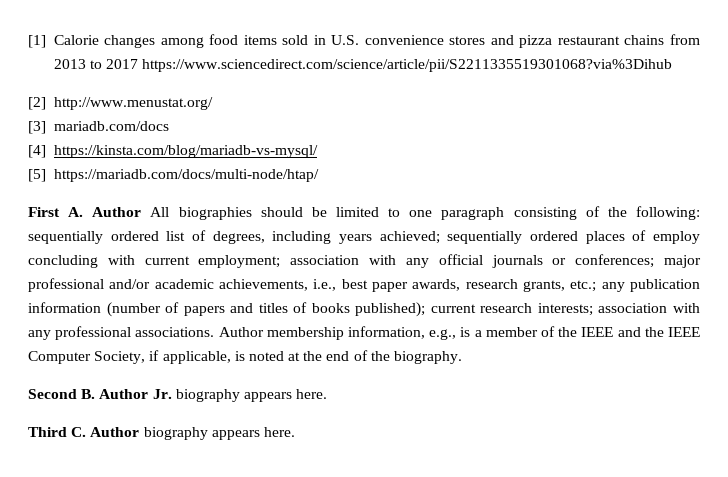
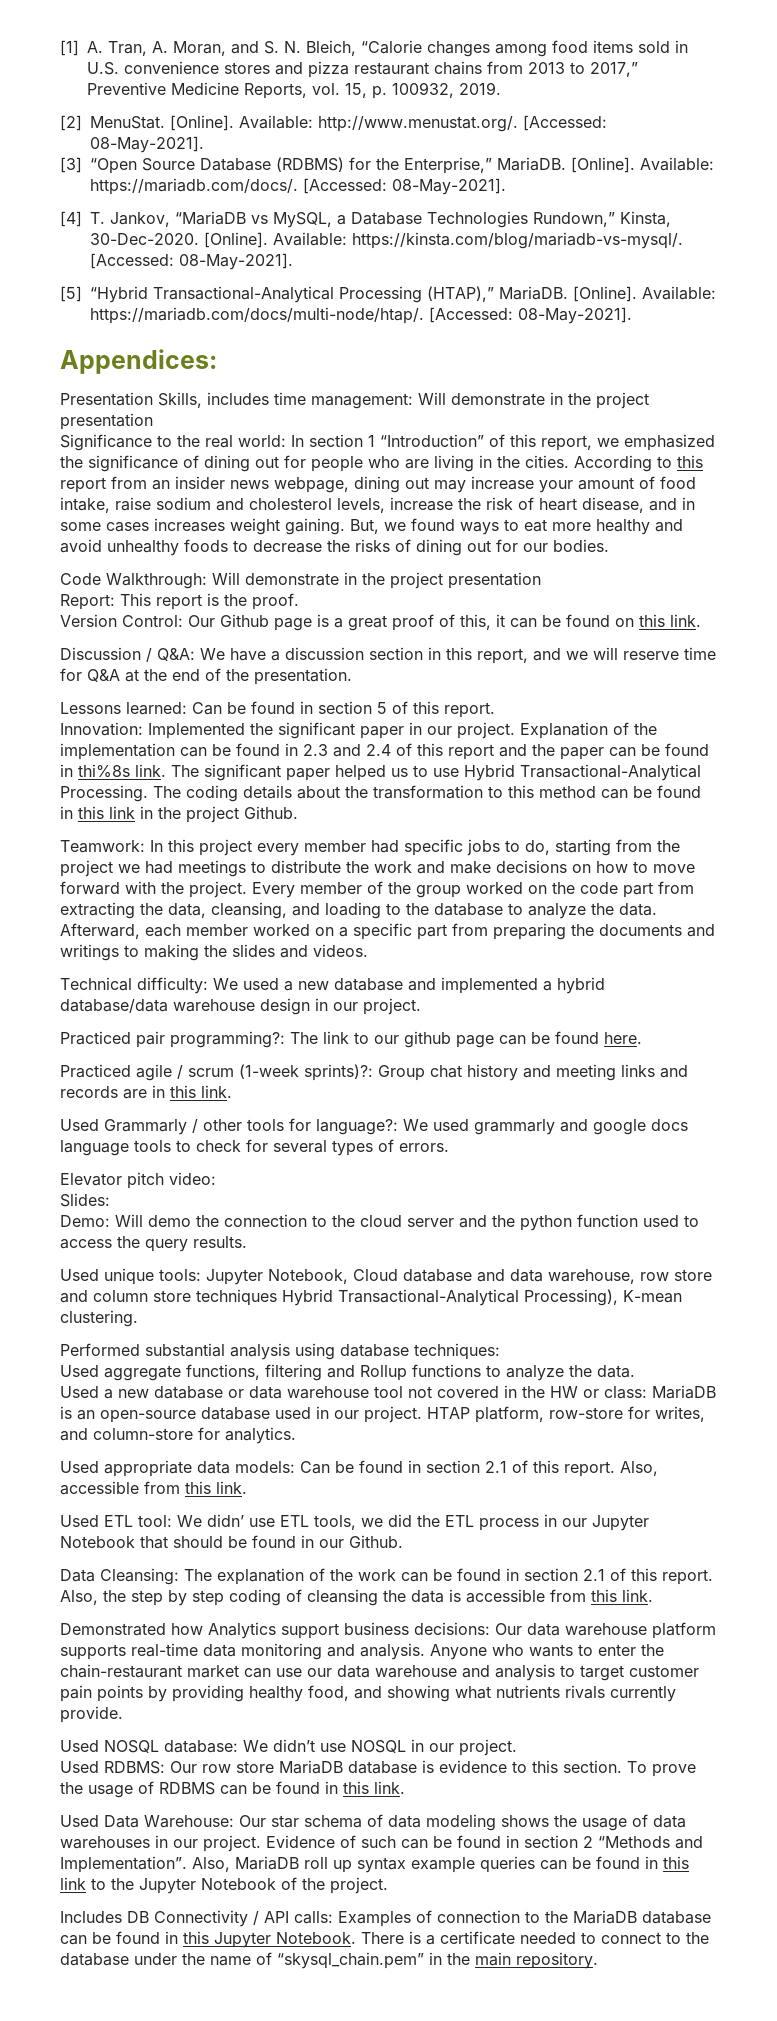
[53,35,99,45] Calorie -> [87,40,422,56] A. Tran, A. Moran, and S. N. Bleich, “Calorie
[106,59,673,72] [28,97,213,110] [28,121,169,134] [28,145,318,158] [28,169,319,182] [28,206,700,220] [28,230,700,244] [28,254,701,268] [28,278,700,292] [28,302,701,317] [28,326,701,340] [28,350,284,364] 2017 https://www.sciencedirect.com/science/article/pii/S2211335519301068?via%3Dihub // [2] http://www.menustat.org/ // [3] mariadb.com/docs // [4] https://kinsta.com/blog/mariadb-vs-mysql/ // [5] https://mariadb.com/docs/multi-node/htap/ // First A. Author All biographies should be limited to one paragraph consisting of the following: sequentially ordered list of degrees, including years achieved; sequentially ordered places of employ concluding with current employment; association with any official journals or conferences; major professional and/or academic achievements, i.e., best paper awards, research grants, etc.; any publication information (number of papers and titles of books published); current research interests; association with any professional associations. Author membership information, e.g., is a member of the IEEE and the IEEE Computer Society, if applicable, is noted -> [590,62,638,77] [87,82,501,99] [60,115,607,132] [90,136,204,153] [60,157,714,174] [90,178,506,195] [60,211,671,228] [90,232,683,249] [90,253,293,270] [60,286,716,303] [90,307,632,324] [60,349,217,374] [60,392,649,409] [60,413,153,430] [60,434,715,451] [60,455,703,472] [60,476,696,493] [60,497,695,513] [60,518,683,535] [60,539,609,556] [60,572,541,589] [60,593,299,610] [60,614,701,631] [60,647,716,664] [60,668,120,682] 2017,” Preventive Medicine Reports, vol. 15, p. 100932, 2019. // [2] MenuStat. [Online]. Available: http://www.menustat.org/. [Accessed: 08-May-2021]. // [3] “Open Source Database (RDBMS) for the Enterprise,” MariaDB. [Online]. Available: https://mariadb.com/docs/. [Accessed: 08-May-2021]. // [4] T. Jankov, “MariaDB vs MySQL, a Database Technologies Rundown,” Kinsta, 30-Dec-2020. [Online]. Available: https://kinsta.com/blog/mariadb-vs-mysql/. [Accessed: 08-May-2021]. // [5] “Hybrid Transactional-Analytical Processing (HTAP),” MariaDB. [Online]. Available: https://mariadb.com/docs/multi-node/htap/. [Accessed: 08-May-2021]. // Appendices: // Presentation Skills, includes time management: Will demonstrate in the project presentation // Significance to the real world: In section 1 “Introduction” of this report, we emphasized the significance of dining out for people who are living in the cities. According to this report from an insider news webpage, dining out may increase your amount of food intake, raise sodium and cholesterol levels, increase the risk of heart disease, and in some cases increases weight gaining. But, we found ways to eat more healthy and avoid unhealthy foods to decrease the risks of dining out for our bodies. // Code Walkthrough: Will demonstrate in the project presentation // Report: This report is the proof. // Version Control: Our Github page is a great proof of this, it can be found on this link. // Discussion / Q&A: We have a discussion section in this report, and we will reserve time for Q&A
[394,351,463,364] [28,389,328,402] [28,427,295,440] biography. // Second B. Author Jr. biography appears here. // Third C. Author biography appears here. -> [254,668,352,685] [60,701,495,718] [60,722,657,739] [60,743,709,760] [60,764,701,781] [60,785,701,802] [60,806,298,823] [60,839,680,856] [60,860,695,877] [60,881,694,898] [60,902,657,919] [60,923,715,940] [60,944,368,961] [60,977,605,994] [60,998,421,1015] [60,1031,642,1048] [60,1064,688,1081] [60,1085,232,1099] [60,1118,688,1135] [60,1139,449,1156] [60,1172,216,1189] [60,1193,110,1207] [60,1214,699,1231] [60,1236,247,1252] [60,1268,712,1285] [60,1289,682,1306] [60,1310,138,1327] [60,1343,500,1360] [60,1364,635,1381] [60,1385,716,1399] [60,1406,705,1423] [60,1427,296,1444] [60,1460,658,1477] [60,1481,247,1495] [60,1514,649,1531] [60,1535,403,1549] [60,1568,713,1585] [60,1589,653,1606] [60,1622,716,1639] [60,1643,664,1660] [60,1664,699,1681] [60,1685,676,1702] [60,1706,123,1723] [60,1739,517,1756] [60,1760,696,1777] [60,1781,405,1798] [60,1814,686,1831] [60,1835,703,1852] [60,1856,689,1873] [60,1877,388,1894] [60,1910,711,1927] [60,1931,709,1948] [60,1952,598,1969] presentation. // Lessons learned: Can be found in section 5 of this report. // Innovation: Implemented the significant paper in our project. Explanation of the implementation can be found in 2.3 and 2.4 of this report and the paper can be found in thi%8s link. The significant paper helped us to use Hybrid Transactional-Analytical Processing. The coding details about the transformation to this method can be found in this link in the project Github. // Teamwork: In this project every member had specific jobs to do, starting from the project we had meetings to distribute the work and make decisions on how to move forward with the project. Every member of the group worked on the code part from extracting the data, cleansing, and loading to the database to analyze the data. Afterward, each member worked on a specific part from preparing the documents and writings to making the slides and videos. // Technical difficulty: We used a new database and implemented a hybrid database/data warehouse design in our project. // Practiced pair programming?: The link to our github page can be found here. // Practiced agile / scrum (1-week sprints)?: Group chat history and meeting links and records are in this link. // Used Grammarly / other tools for language?: We used grammarly and google docs language tools to check for several types of errors. // Elevator pitch video: // Slides: // Demo: Will demo the connection to the cloud server and the python function used to access the query results. // Used unique tools: Jupyter Notebook, Cloud database and data warehouse, row store and column store techniques Hybrid Transactional-Analytical Processing), K-mean clustering. // Performed substantial analysis using database techniques: // Used aggregate functions, filtering and Rollup functions to analyze the data. // Used a new database or data warehouse tool not covered in the HW or class: MariaDB is an open-source database used in our project. HTAP platform, row-store for writes, and column-store for analytics. // Used appropriate data models: Can be found in section 2.1 of this report. Also, accessible from this link. // Used ETL tool: We didn’ use ETL tools, we did the ETL process in our Jupyter Notebook that should be found in our Github. // Data Cleansing: The explanation of the work can be found in section 2.1 of this report. Also, the step by step coding of cleansing the data is accessible from this link. // Demonstrated how Analytics support business decisions: Our data warehouse platform supports real-time data monitoring and analysis. Anyone who wants to enter the chain-restaurant market can use our data warehouse and analysis to target customer pain points by providing healthy food, and showing what nutrients rivals currently provide. // Used NOSQL database: We didn’t use NOSQL in our project. // Used RDBMS: Our row store MariaDB database is evidence to this section. To prove the usage of RDBMS can be found in this link. // Used Data Warehouse: Our star schema of data modeling shows the usage of data warehouses in our project. Evidence of such can be found in section 2 “Methods and Implementation”. Also, MariaDB roll up syntax example queries can be found in this link to the Jupyter Notebook of the project. // Includes DB Connectivity / API calls: Examples of connection to the MariaDB database can be found in this Jupyter Notebook. There is a certificate needed to connect to the database under the name of “skysql_chain.pem” in the main repository.

